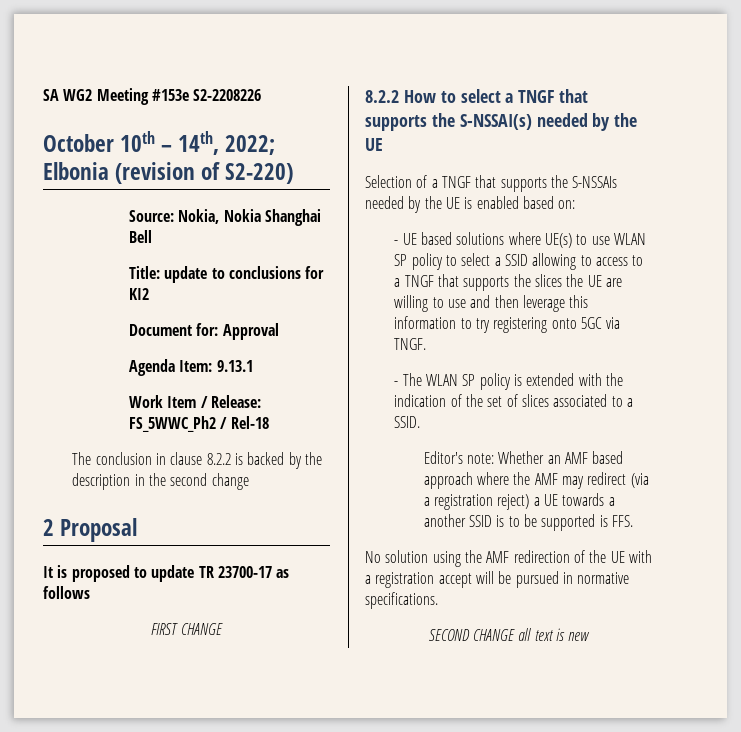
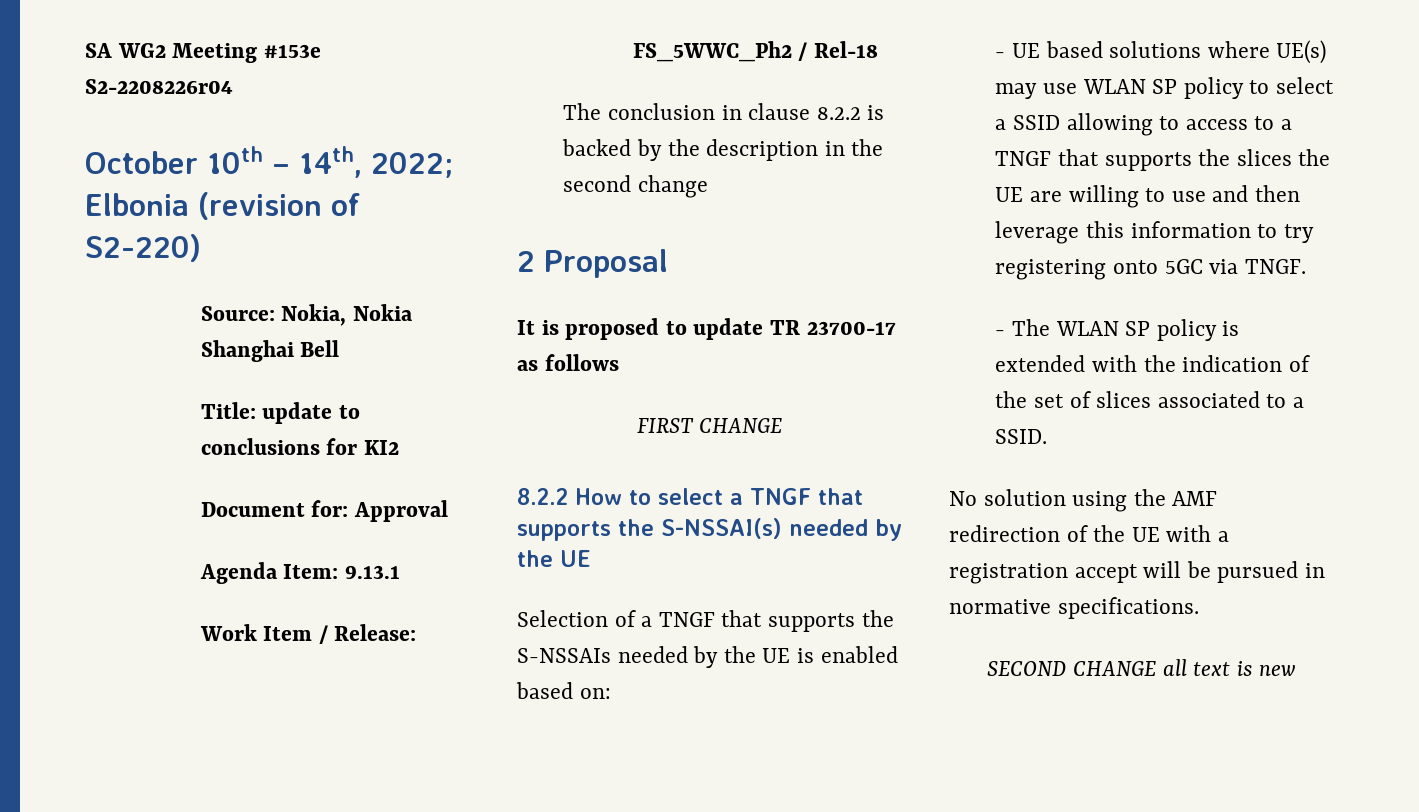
[193,89,262,101] S2-2208226 -> [85,79,233,94] S2-2208226r04
[576,234,588,245] to -> [995,83,1038,99] may
[423,451,624,464] [423,472,649,489] [423,493,615,510] [423,514,633,531] // Editor's note: Whether an AMF based approach where the AMF may redirect (via a registration reject) a UE towards a another SSID is to be supported is FFS. -> (1048, 436) none

